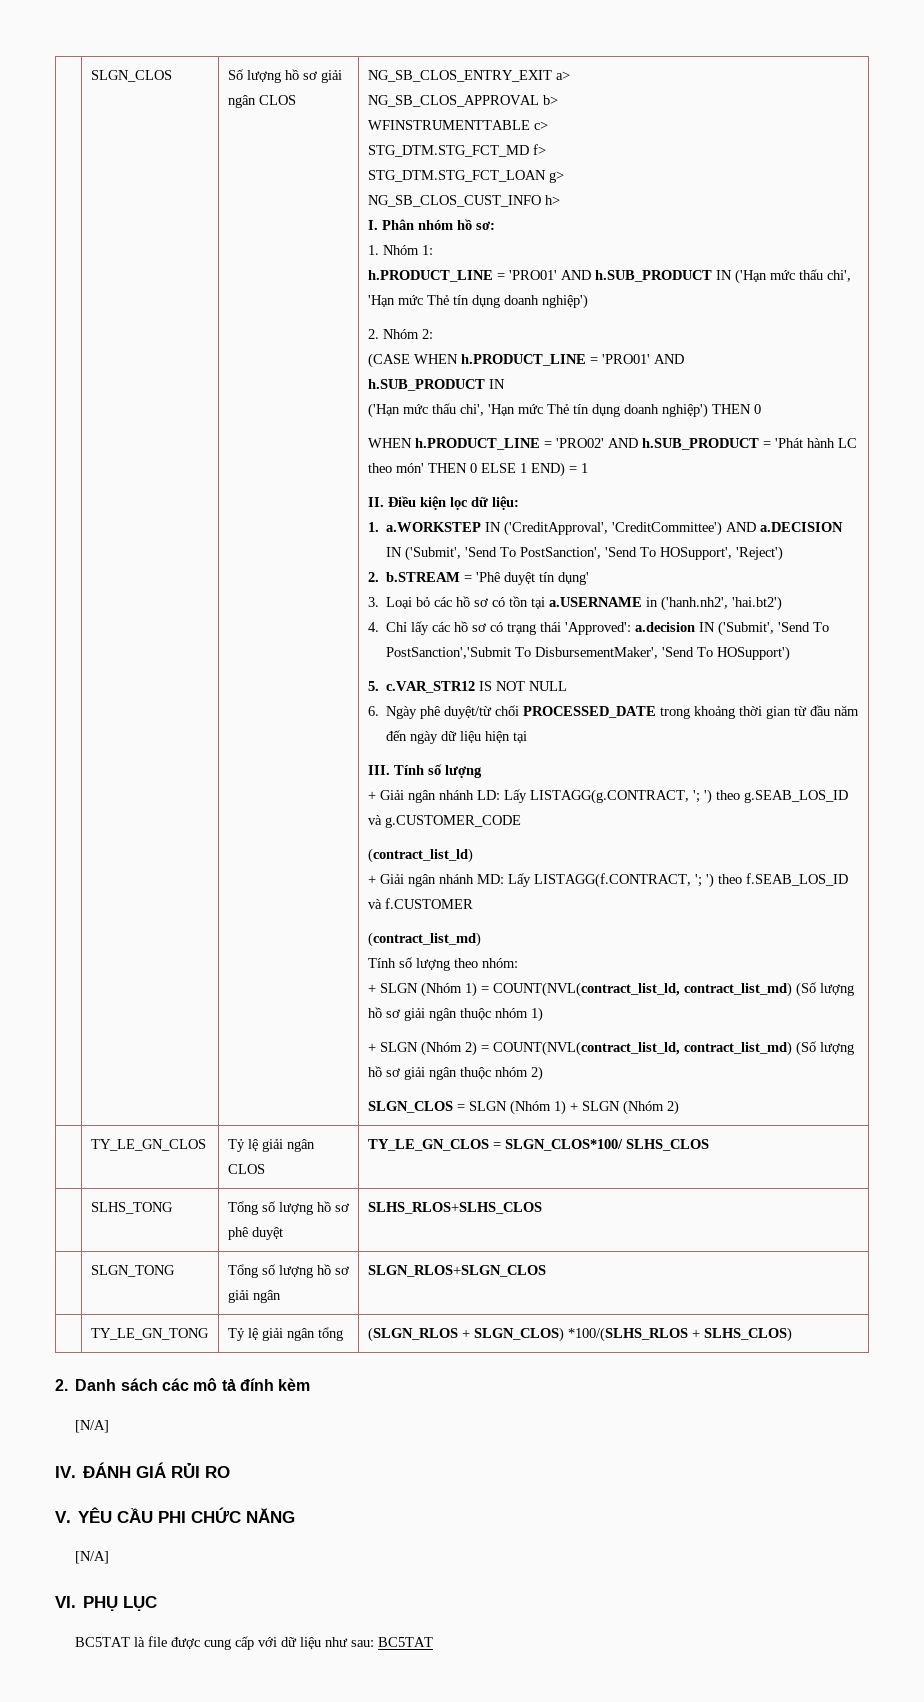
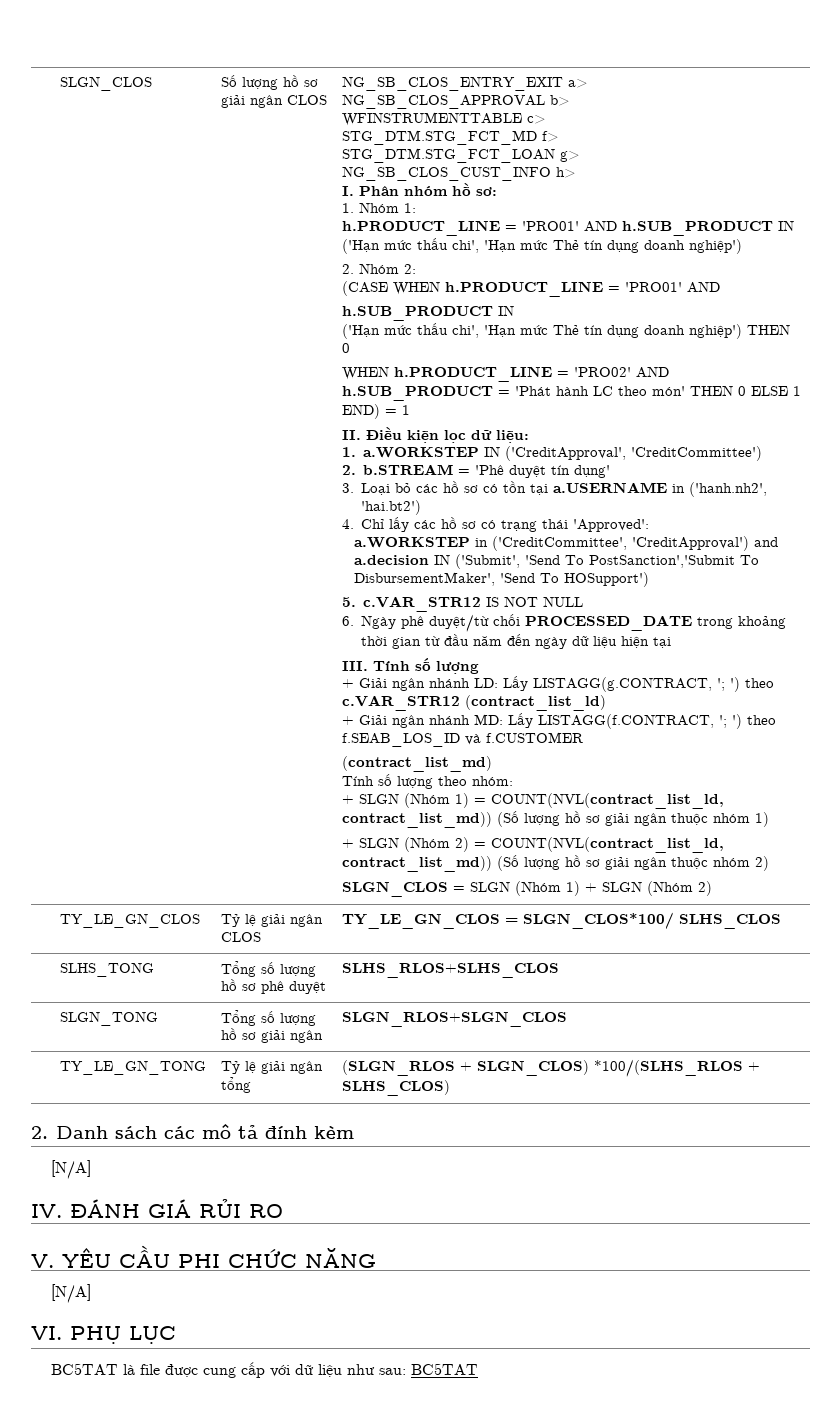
[725,522,843,532] [385,546,783,561] AND a.DECISION IN ('Submit', 'Send To PostSanction', 'Send To HOSupport', 'Reject') -> (763, 453) none
(631, 628) none -> [354,536,779,551] // a.WORKSTEP in ('CreditCommittee', 'CreditApproval') and
[743,790,848,803] [367,815,521,828] g.SEAB_LOS_ID và g.CUSTOMER_CODE // -> [342,695,461,711] c.VAR_STR12
[683,982,792,997] contract_list_md) -> [342,812,493,828] contract_list_md))
[683,1041,792,1056] contract_list_md) -> [342,856,493,872] contract_list_md))

